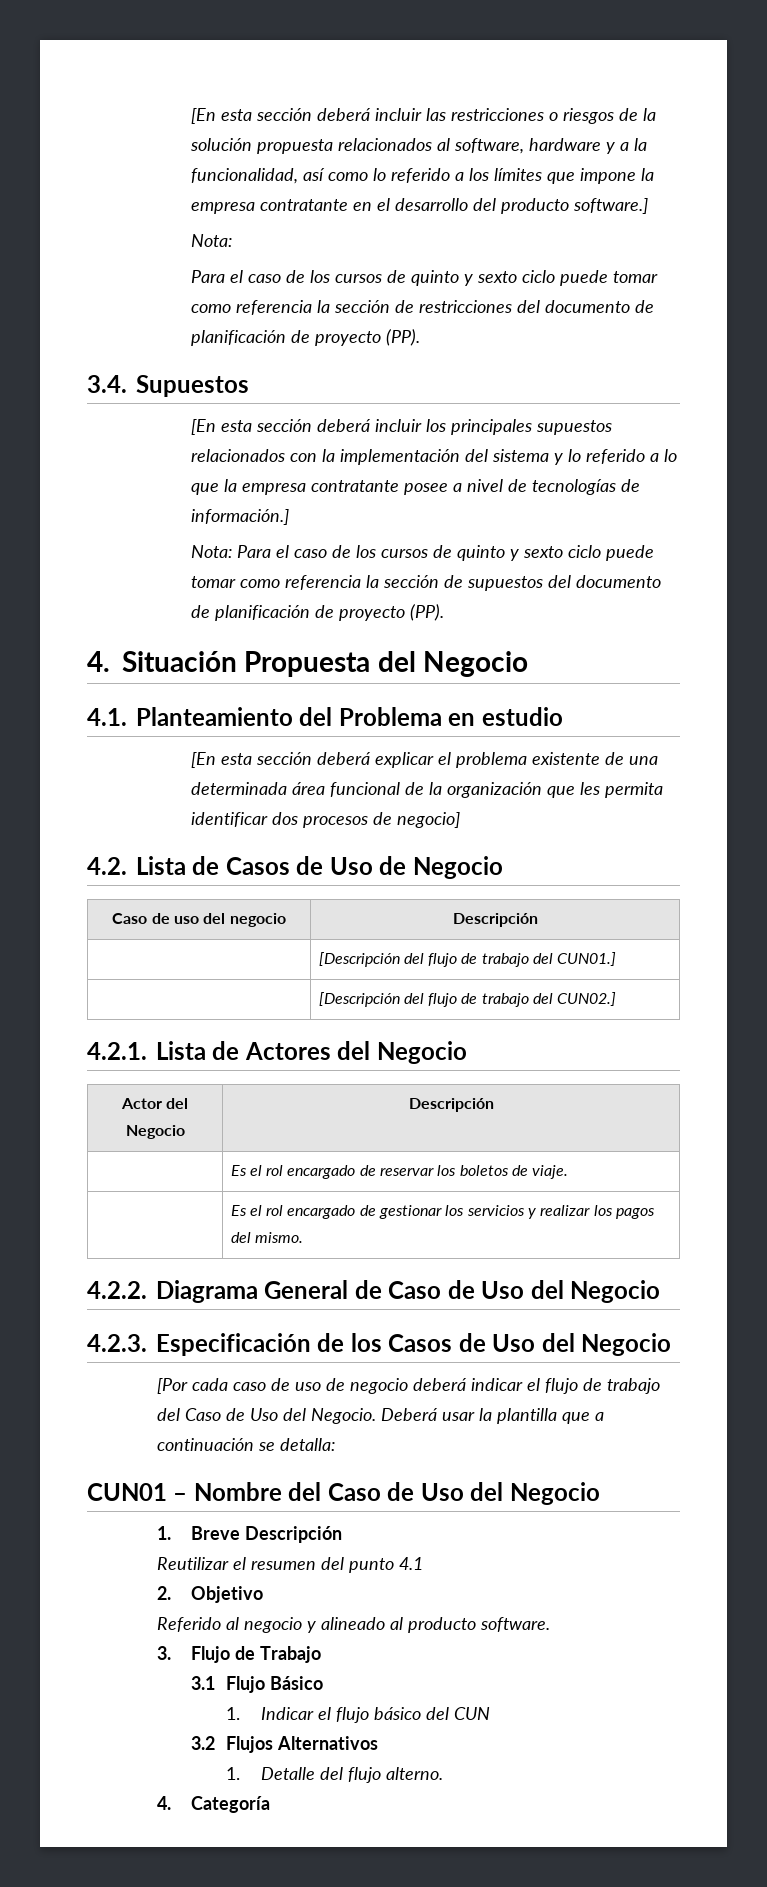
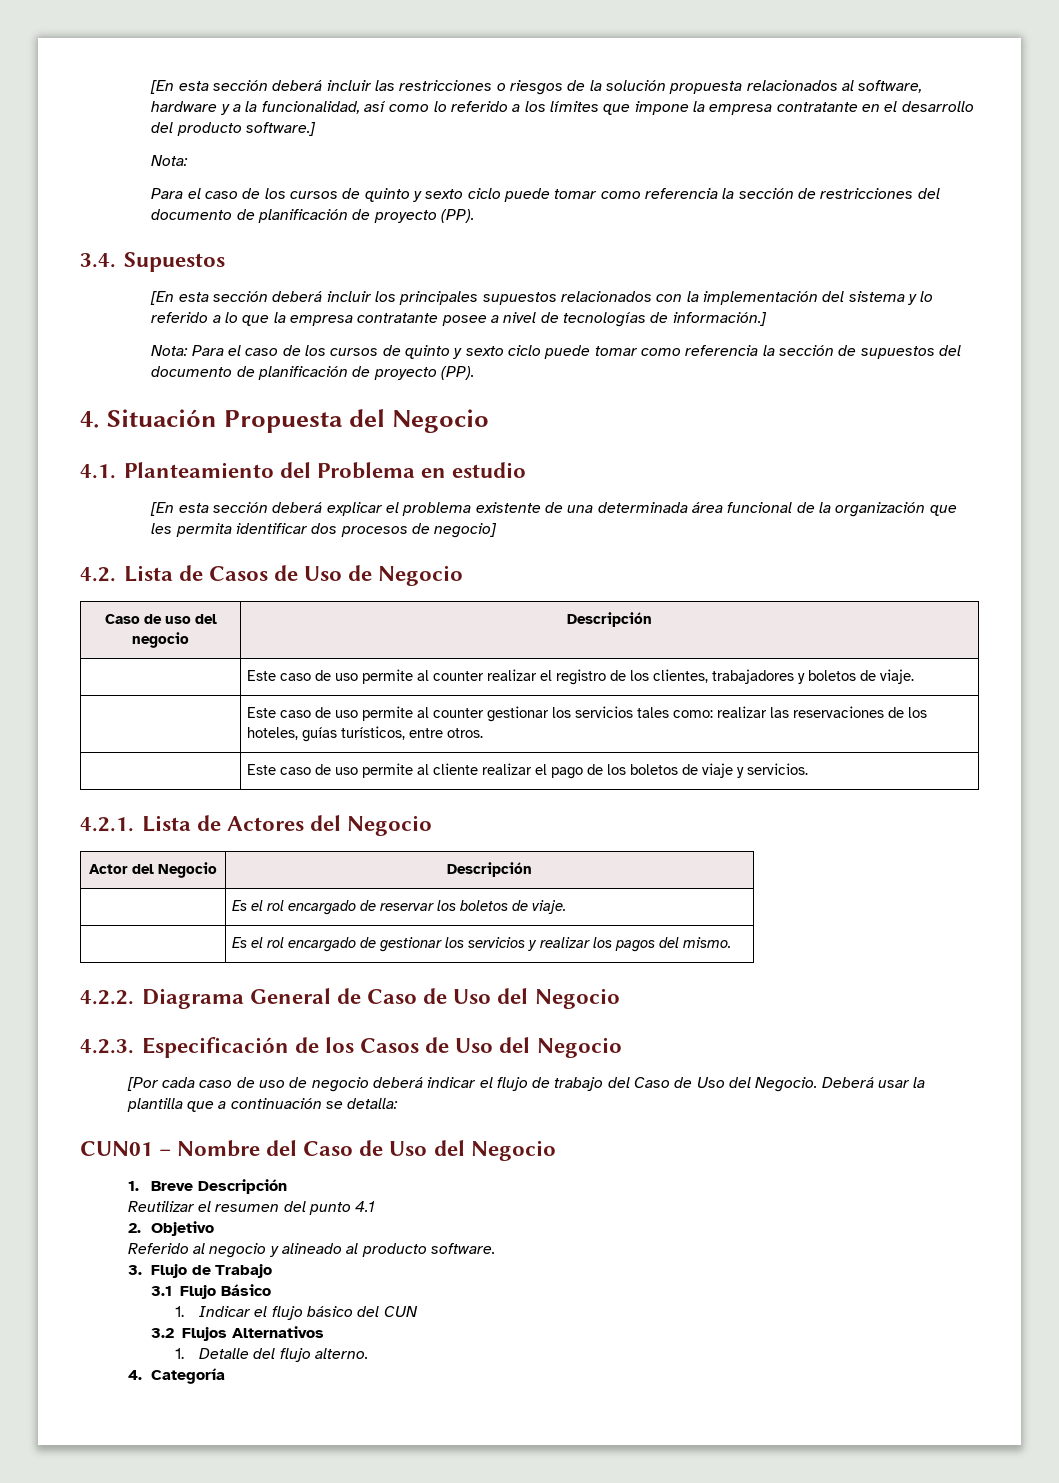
[318,952,617,967] [318,992,617,1007] [Descripción del flujo de trabajo del CUN01.] // | [Descripción del flujo de trabajo del CUN02.] -> [247,669,915,685] [247,706,928,722] [247,726,484,742] [247,763,809,779] Este caso de uso permite al counter realizar el registro de los clientes, trabajadores y boletos de viaje. // | Este caso de uso permite al counter gestionar los servicios tales como: realizar las reservaciones de los hoteles, guías turísticos, entre otros. // | Este caso de uso permite al cliente realizar el pago de los boletos de viaje y servicios.

